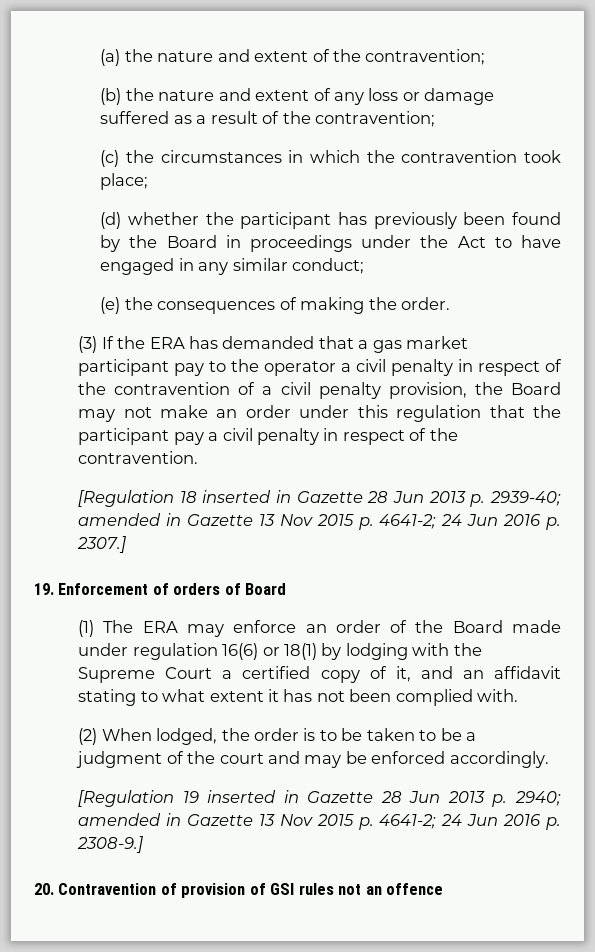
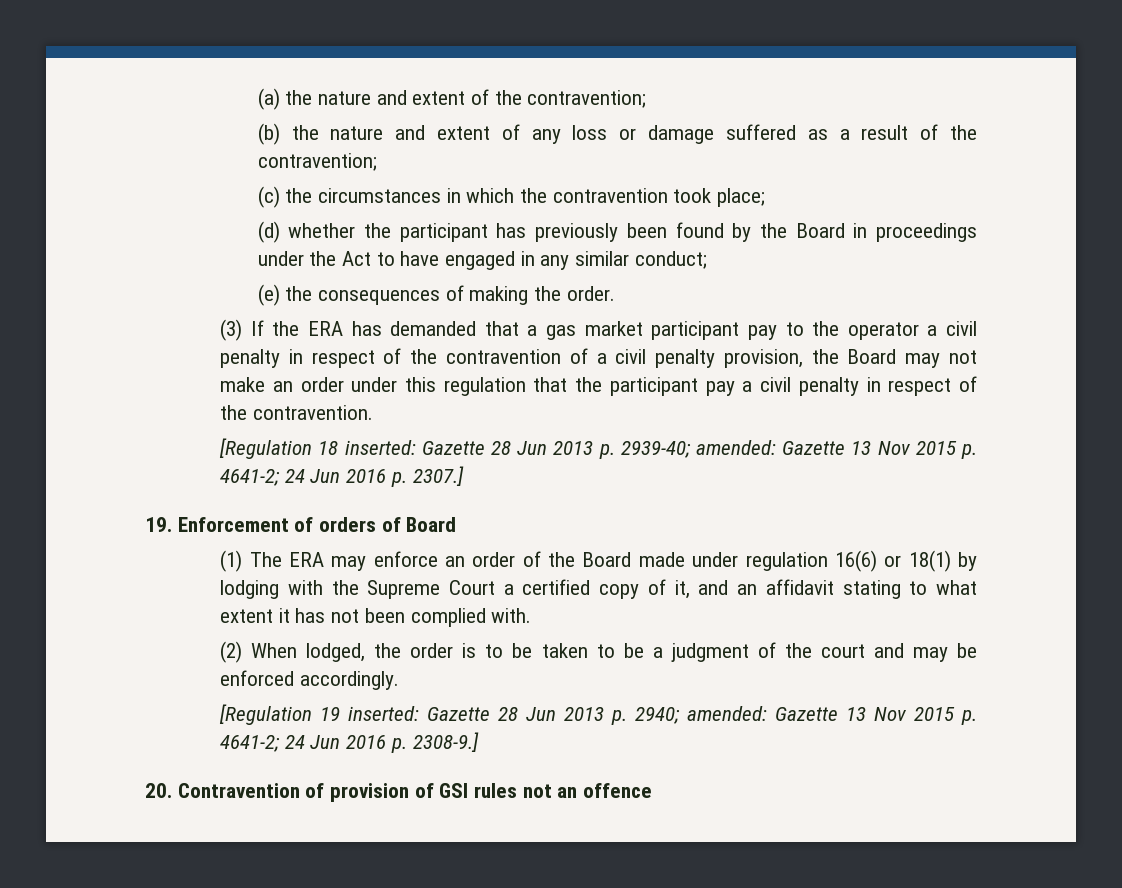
[202,490,292,503] inserted in -> [344,440,416,455] inserted:
[78,513,182,526] amended in -> [695,440,776,455] amended:
[207,790,299,803] inserted in -> [348,706,420,721] inserted:
[78,813,182,826] amended in -> [687,706,768,721] amended:

